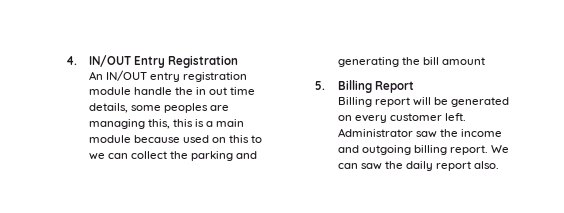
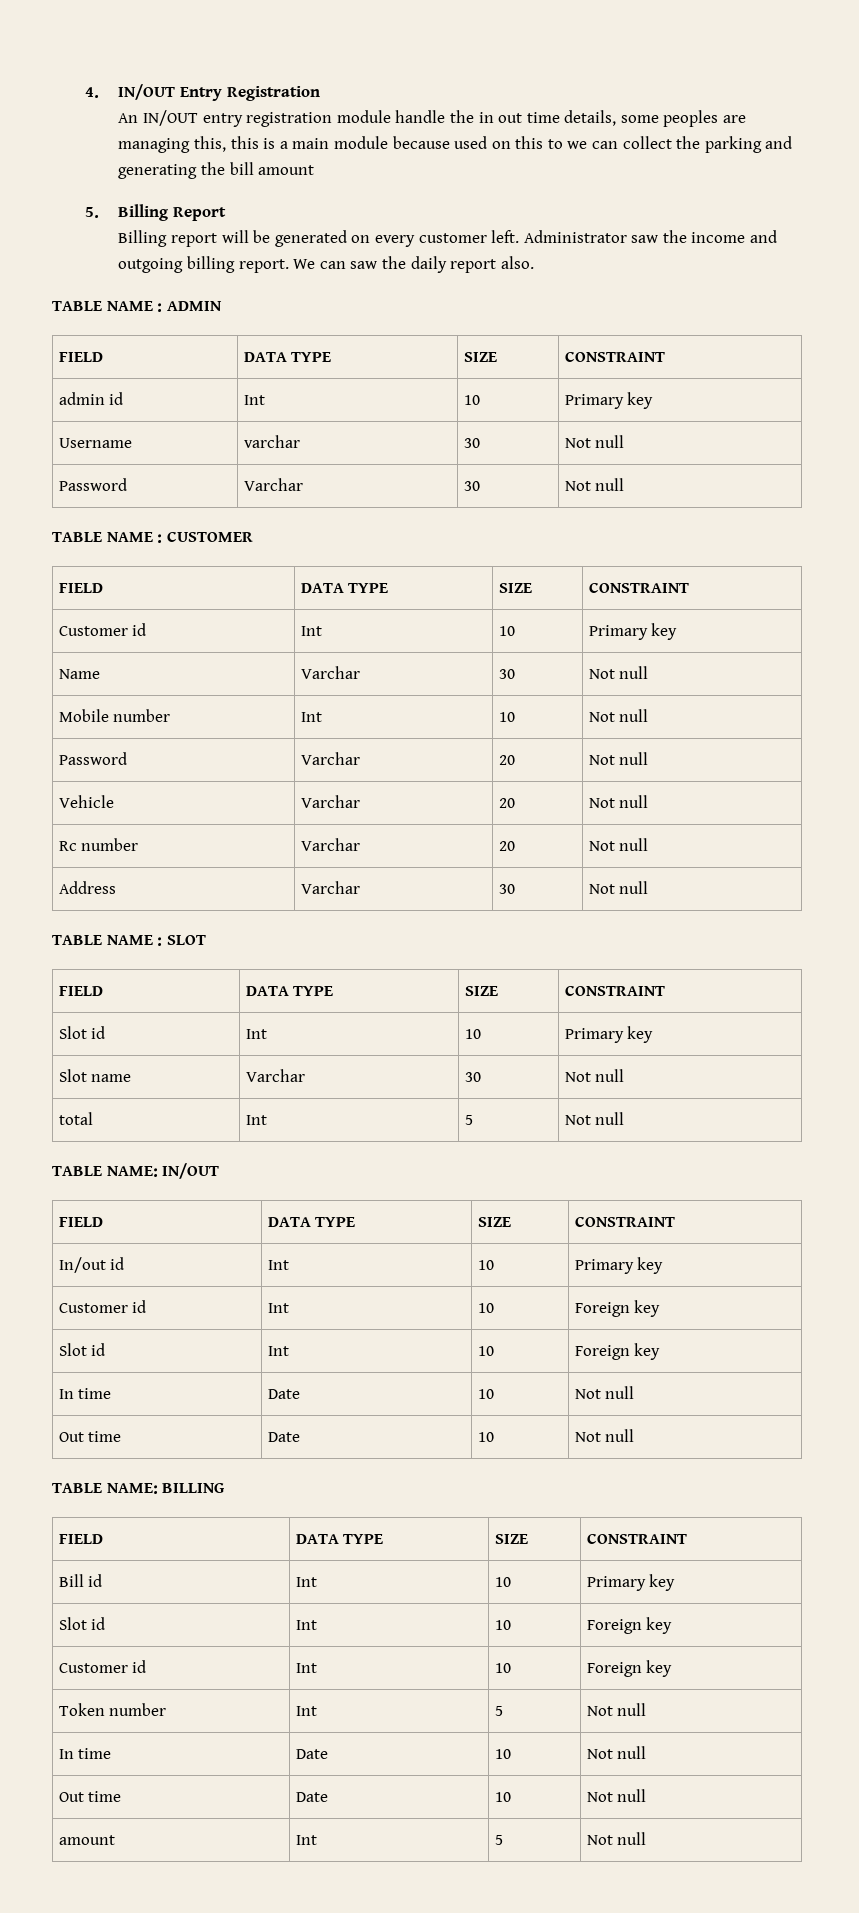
(500, 165) none -> [52,301,222,312] [58,352,103,362] [243,352,332,362] [463,352,497,362] [564,351,665,362] [58,392,124,405] [243,395,265,405] [463,395,480,405] [564,392,654,409] [58,438,132,448] [243,435,300,448] [463,438,480,448] [564,435,625,448] [58,478,127,491] [243,478,303,491] [463,481,480,491] [564,478,625,491] [52,531,253,543] [58,583,103,593] [300,583,389,593] [498,583,532,593] [588,582,689,593] [58,623,147,636] [300,626,322,636] [498,626,515,636] [588,623,678,640] [58,669,100,679] [300,666,360,679] [498,669,515,679] [588,666,649,679] [58,709,171,722] [300,712,322,722] [498,712,515,722] [588,709,649,722] [58,752,127,765] [300,752,360,765] [498,755,515,765] [588,752,649,765] [58,795,114,808] [300,795,360,808] [498,798,515,808] [588,795,649,808] [58,838,139,851] [300,838,360,851] [498,841,515,851] [588,838,649,851] [58,881,116,894] [300,881,360,894] [498,884,515,894] [588,881,649,894] [52,935,206,946] [58,986,103,996] [245,986,334,996] [464,986,498,996] [564,985,665,996] [58,1026,106,1039] [245,1029,267,1039] [464,1029,481,1039] [564,1026,654,1043] [58,1069,132,1082] [245,1069,305,1082] [464,1072,481,1082] [564,1069,625,1082] [58,1112,93,1125] [245,1115,267,1125] [464,1115,473,1125] [564,1112,625,1125] [52,1163,220,1179] [58,1217,103,1227] [267,1217,356,1227] [477,1217,511,1227] [574,1216,675,1227] [58,1257,125,1273] [267,1260,289,1270] [477,1260,494,1270] [574,1257,664,1274] [58,1300,147,1313] [267,1303,289,1313] [477,1303,494,1313] [574,1300,661,1317] [58,1343,106,1356] [267,1346,289,1356] [477,1346,494,1356] [574,1343,661,1360] [58,1388,112,1399] [267,1389,300,1399] [477,1389,494,1399] [574,1386,635,1399] [58,1431,122,1442] [267,1432,300,1442] [477,1432,494,1442] [574,1429,635,1442] [52,1483,225,1494] [58,1534,103,1544] [295,1534,384,1544] [494,1534,528,1544] [586,1533,687,1544] [58,1574,103,1587] [295,1577,317,1587] [494,1577,511,1587] [586,1574,676,1591] [58,1617,106,1630] [295,1620,317,1630] [494,1620,511,1630] [586,1617,673,1634] [58,1660,147,1673] [295,1663,317,1673] [494,1663,511,1673] [586,1660,673,1677] [58,1703,167,1716] [295,1706,317,1716] [494,1706,503,1716] [586,1703,647,1716] [58,1748,112,1759] [295,1749,328,1759] [494,1749,511,1759] [586,1746,647,1759] [58,1791,122,1802] [295,1792,328,1802] [494,1792,511,1802] [586,1789,647,1802] [58,1835,115,1845] [295,1835,317,1845] [494,1835,503,1845] [586,1832,647,1845] // TABLE NAME : ADMIN // FIELD | DATA TYPE | SIZE | CONSTRAINT // admin id | Int | 10 | Primary key // Username | varchar | 30 | Not null // Password | Varchar | 30 | Not null // TABLE NAME : CUSTOMER // FIELD | DATA TYPE | SIZE | CONSTRAINT // Customer id | Int | 10 | Primary key // Name | Varchar | 30 | Not null // Mobile number | Int | 10 | Not null // Password | Varchar | 20 | Not null // Vehicle | Varchar | 20 | Not null // Rc number | Varchar | 20 | Not null // Address | Varchar | 30 | Not null // TABLE NAME : SLOT // FIELD | DATA TYPE | SIZE | CONSTRAINT // Slot id | Int | 10 | Primary key // Slot name | Varchar | 30 | Not null // total | Int | 5 | Not null // TABLE NAME: IN/OUT // FIELD | DATA TYPE | SIZE | CONSTRAINT // In/out id | Int | 10 | Primary key // Customer id | Int | 10 | Foreign key // Slot id | Int | 10 | Foreign key // In time | Date | 10 | Not null // Out time | Date | 10 | Not null // TABLE NAME: BILLING // FIELD | DATA TYPE | SIZE | CONSTRAINT // Bill id | Int | 10 | Primary key // Slot id | Int | 10 | Foreign key // Customer id | Int | 10 | Foreign key // Token number | Int | 5 | Not null // In time | Date | 10 | Not null // Out time | Date | 10 | Not null // amount | Int | 5 | Not null

